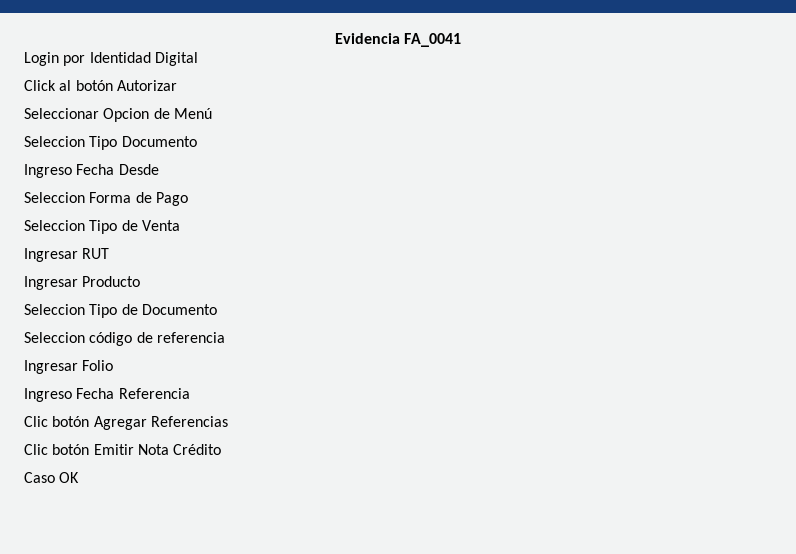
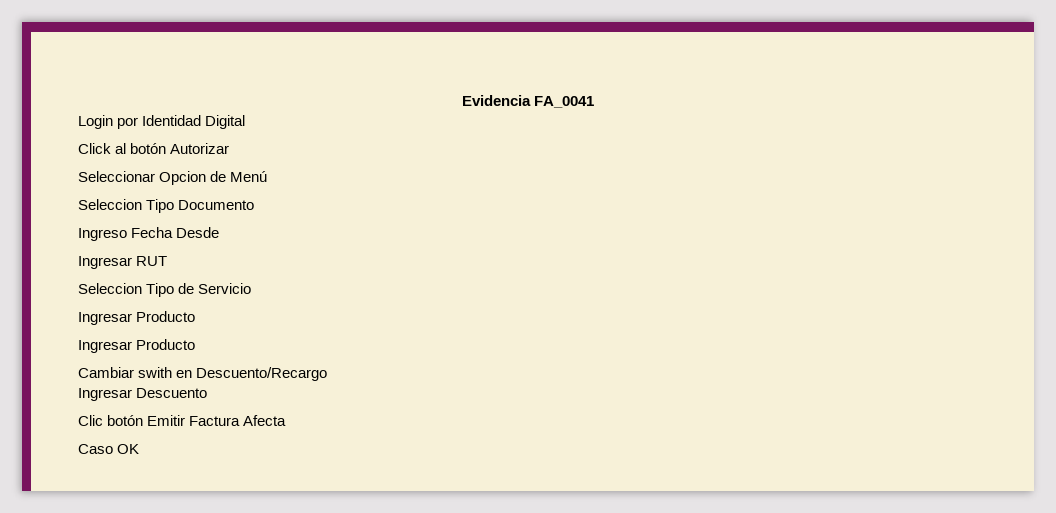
[24,192,188,206] [24,220,180,234] [24,248,110,262] [24,276,141,290] [24,304,217,318] [24,332,225,346] [24,360,114,374] [24,388,190,402] [24,416,228,430] Seleccion Forma de Pago // Seleccion Tipo de Venta // Ingresar RUT // Ingresar Producto // Seleccion Tipo de Documento // Seleccion código de referencia // Ingresar Folio // Ingreso Fecha Referencia // Clic botón Agregar Referencias -> [78,256,168,269] [78,283,252,297] [78,311,196,325] [78,339,196,353] [78,367,328,381] [78,388,208,401] Ingresar RUT // Seleccion Tipo de Servicio // Ingresar Producto // Ingresar Producto // Cambiar swith en Descuento/Recargo // Ingresar Descuento
[137,444,222,455] Nota Crédito -> [189,415,287,426] Factura Afecta

